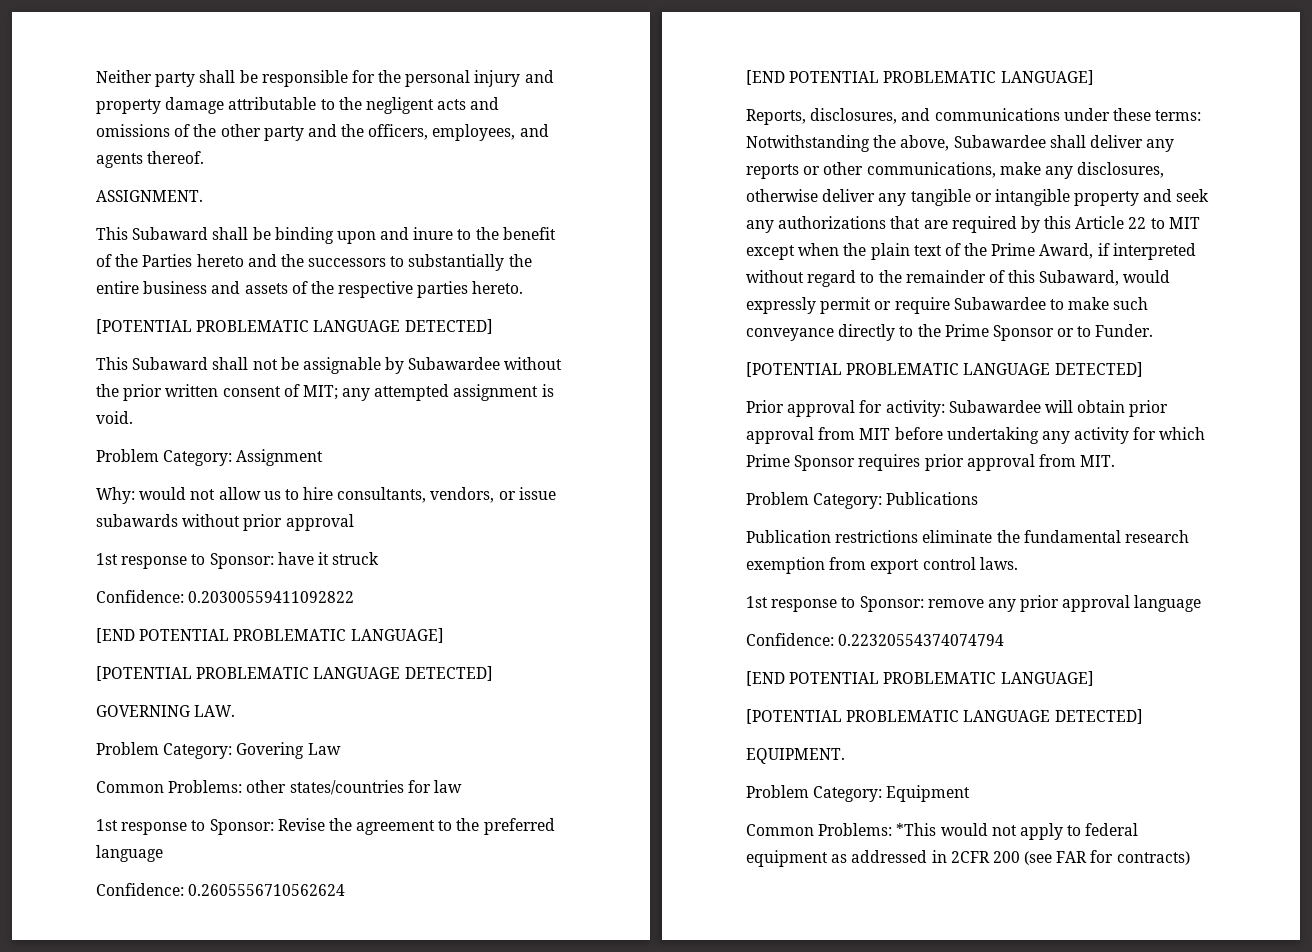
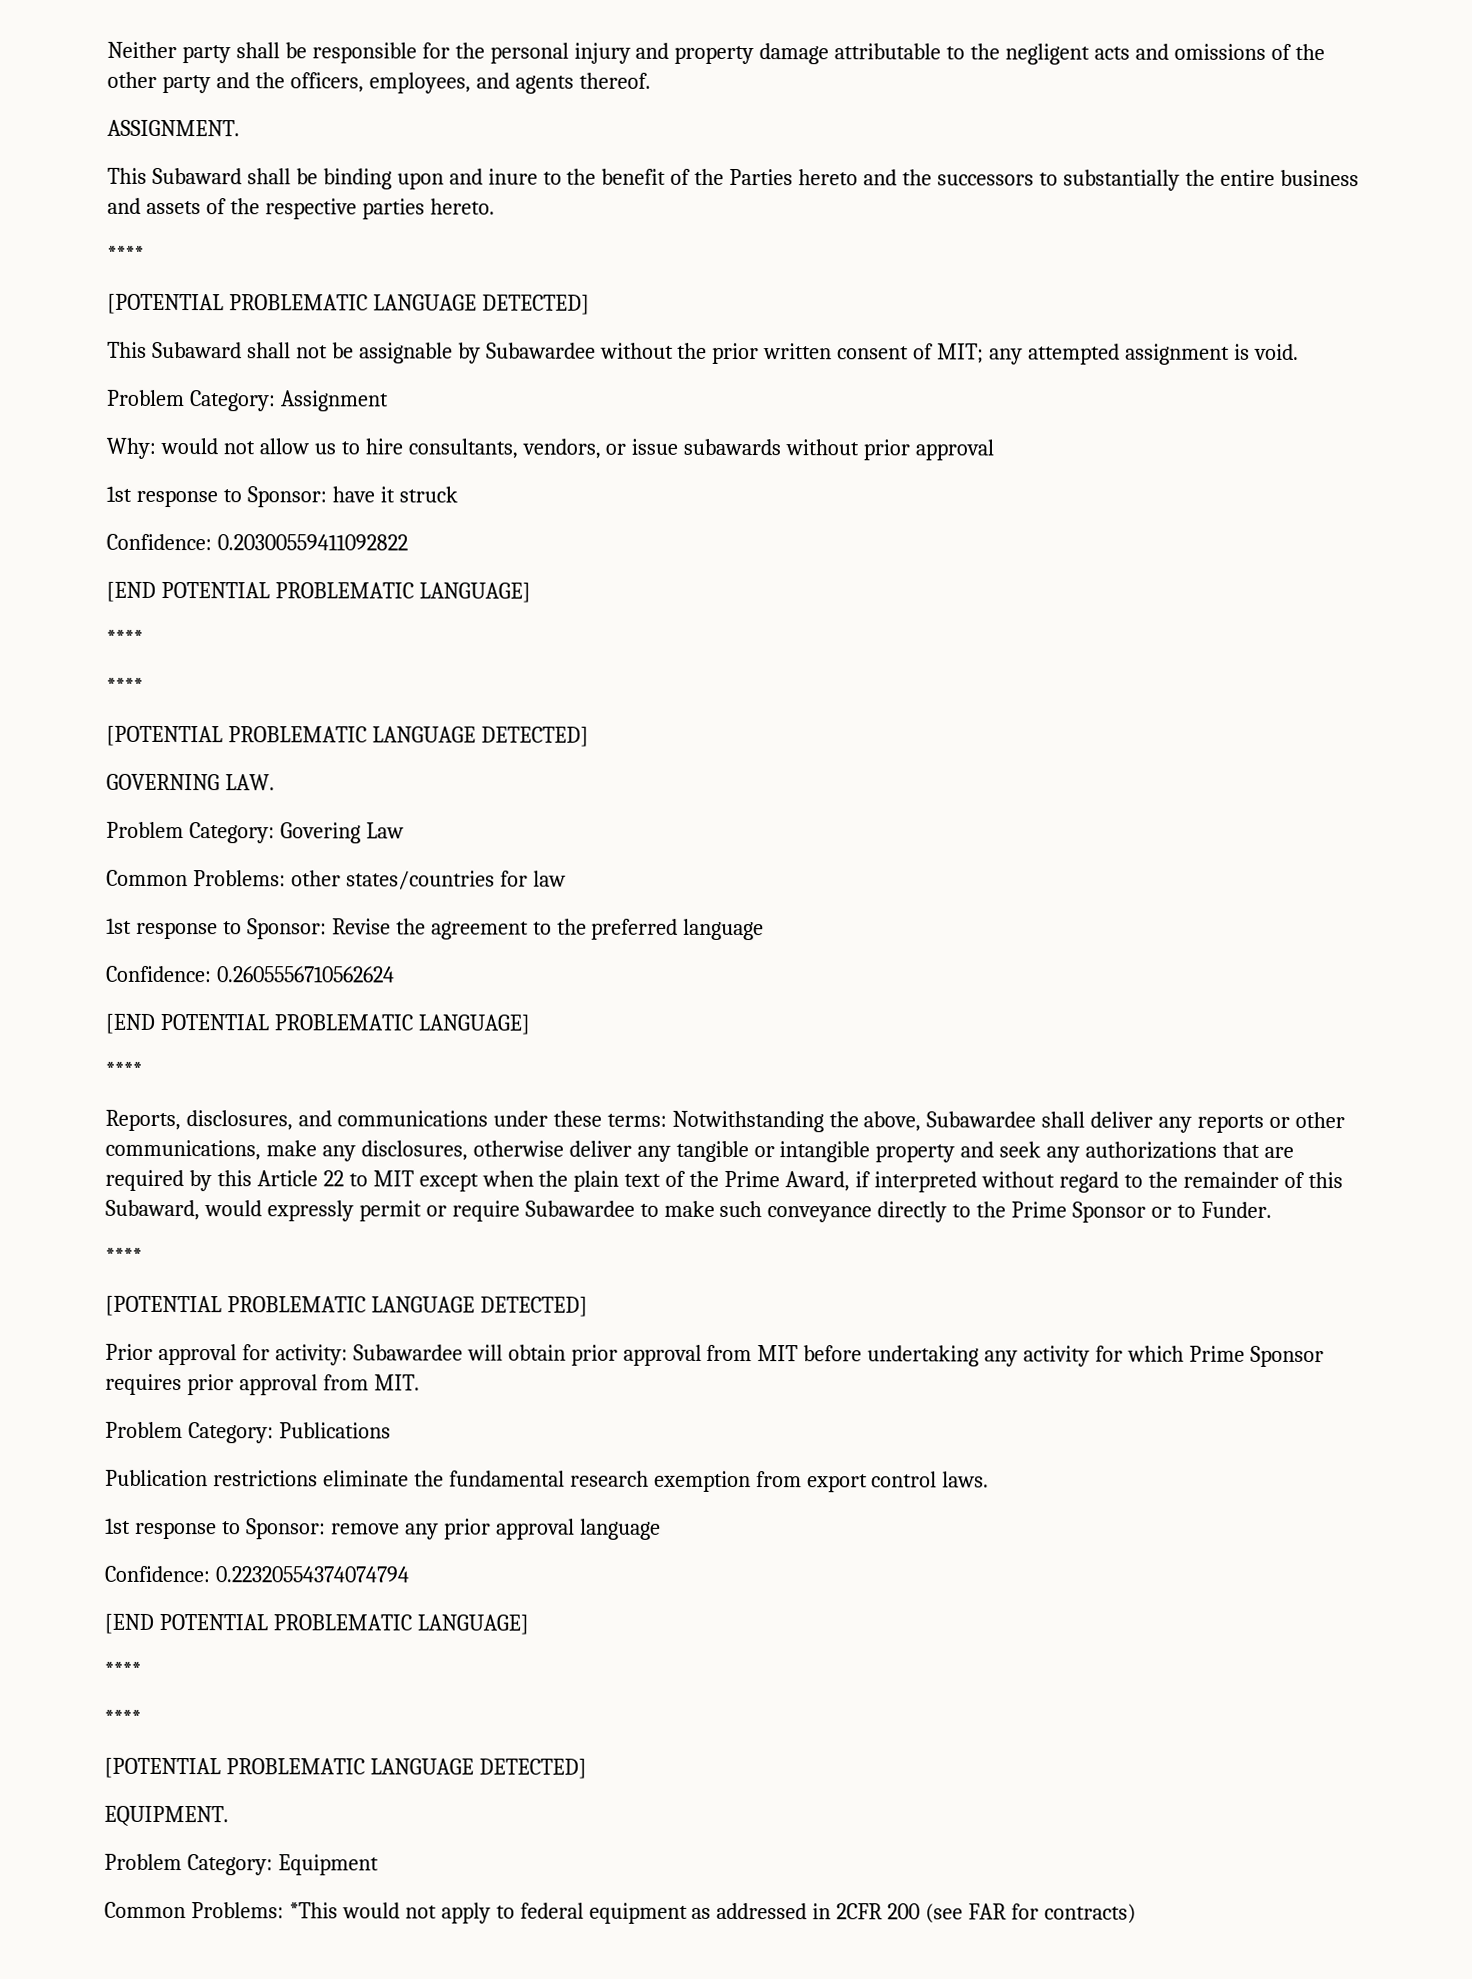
(524, 287) none -> [107,245,144,262] // ****
(444, 635) none -> [106,629,143,646] [106,677,143,694] // **** // ****
(1094, 77) none -> [105,1061,142,1078] // ****
(1154, 330) none -> [105,1247,142,1264] // ****
(1094, 678) none -> [104,1661,141,1678] [104,1709,141,1726] // **** // ****

